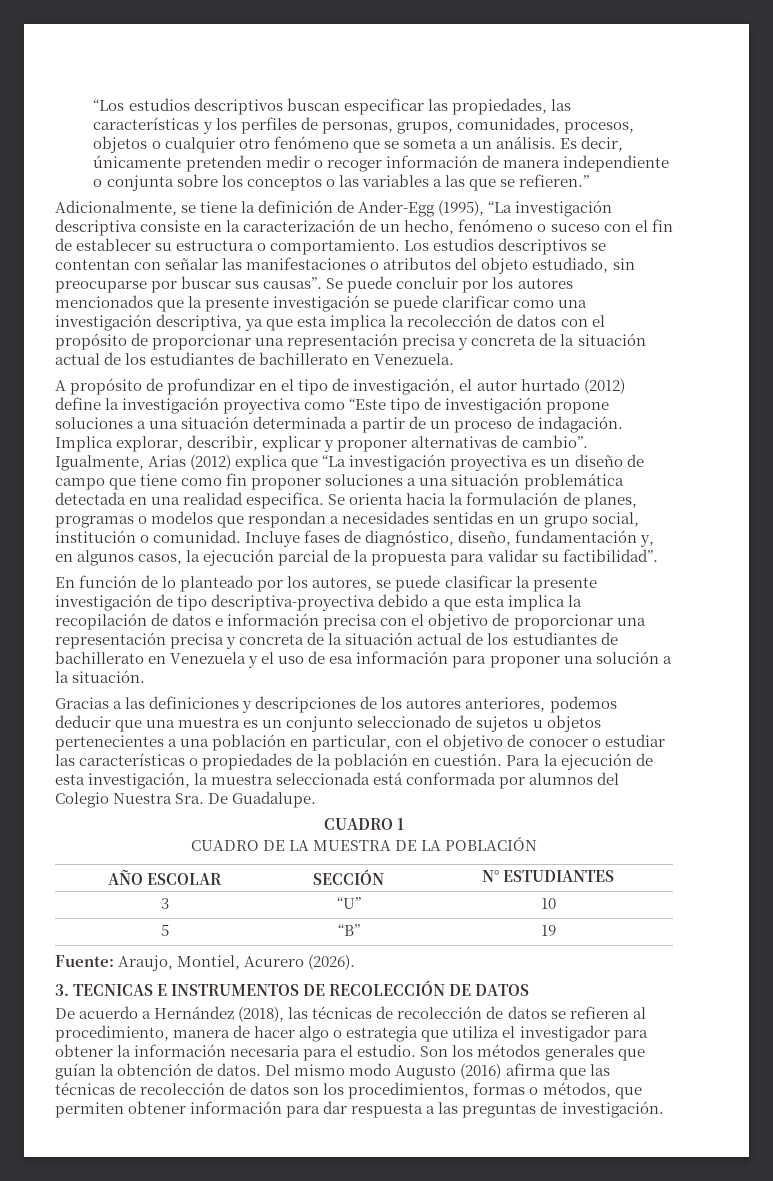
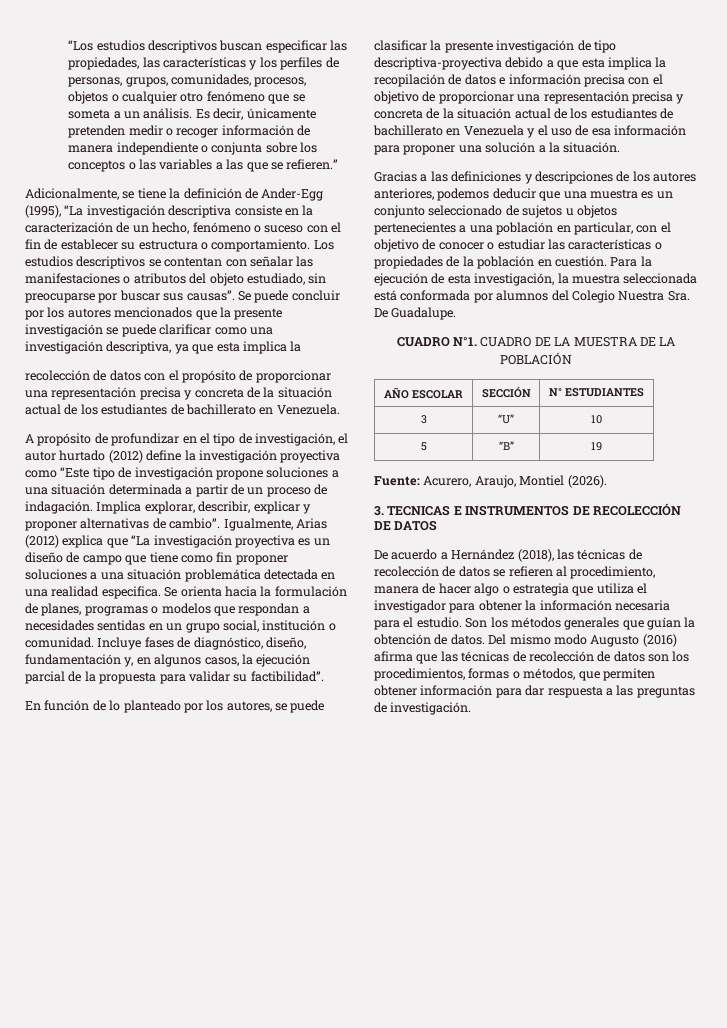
(405, 321) none -> (302, 346) //
[397,818,405,830] 1 // -> [453,337,478,346] N°1.
[118,955,305,971] Araujo, Montiel, Acurero -> [423,475,565,488] Acurero, Araujo, Montiel

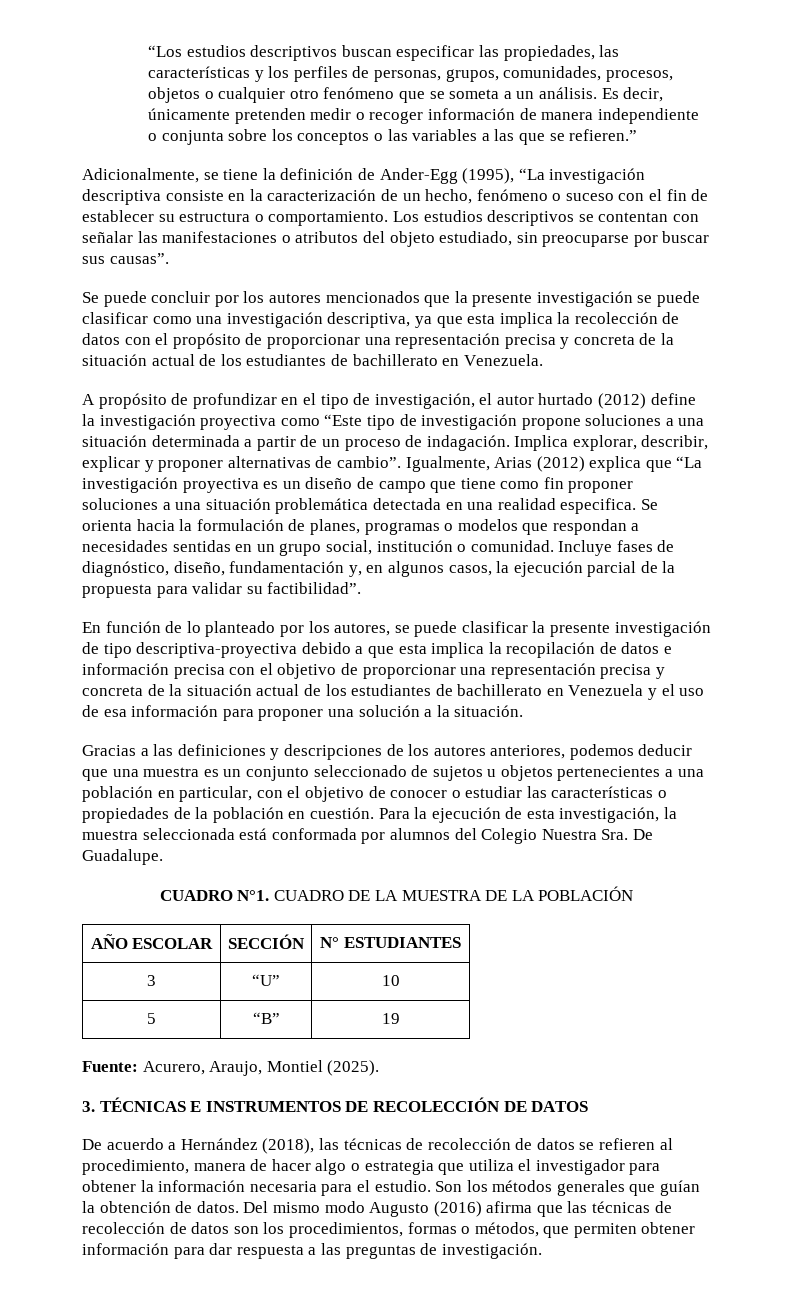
(235, 295) none -> (169, 258) //
[159,324,212,335] clarificar -> [82,312,148,324] clasificar
(302, 346) // -> (571, 318) none
[567,475,607,488] (2026). -> [327,1060,380,1076] (2025).
[387,505,451,516] TECNICAS -> [99,1097,186,1112] TÉCNICAS

